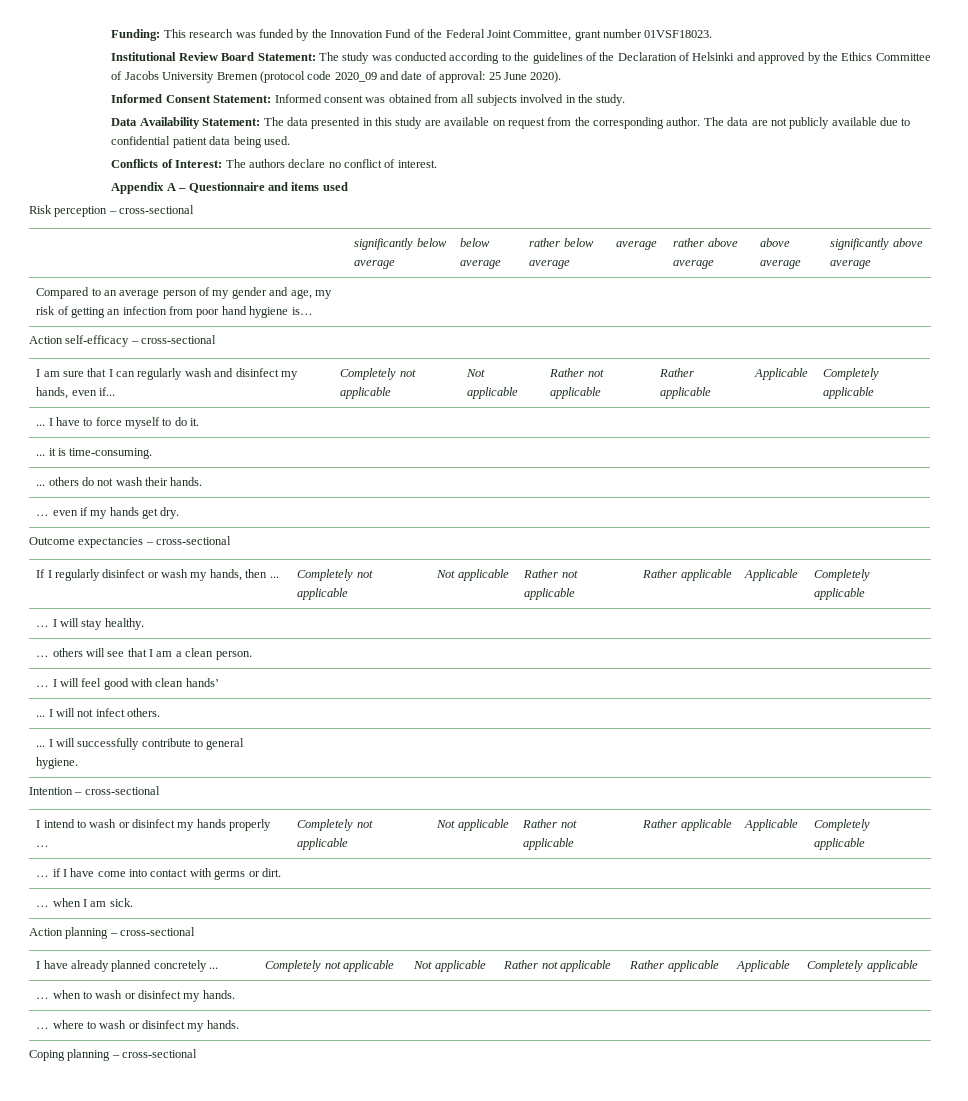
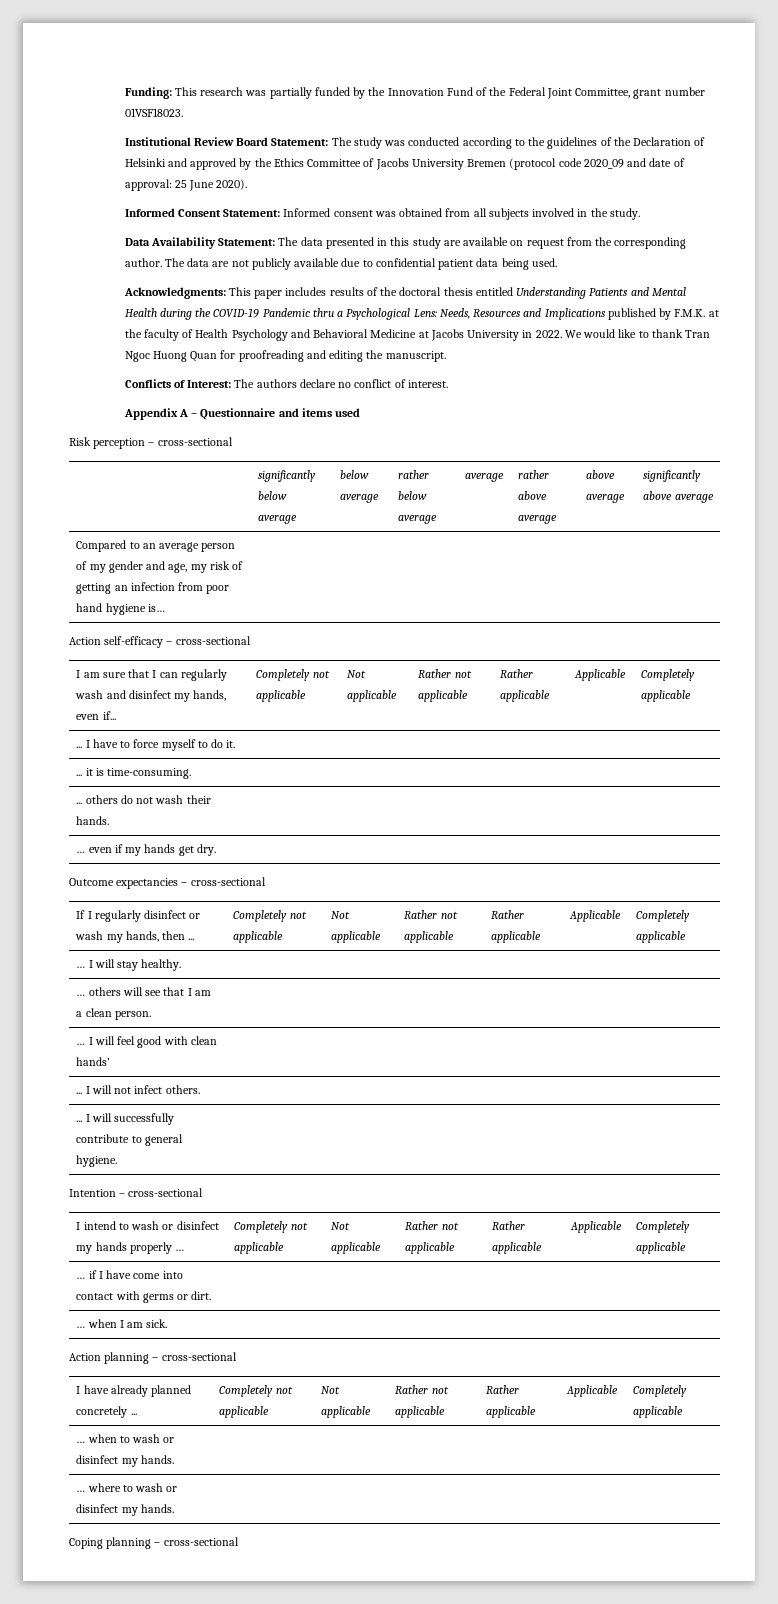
(256, 35) none -> [269,87,312,99] partially
(290, 140) none -> [123,287,686,299] [124,308,719,320] [124,329,711,341] [124,350,446,362] // Acknowledgments: This paper includes results of the doctoral thesis entitled Understanding Patients and Mental Health during the COVID-19 Pandemic thru a Psychological Lens: Needs, Resources and Implications published by F.M.K. at the faculty of Health Psychology and Behavioral Medicine at Jacobs University in 2022. We would like to thank Tran Ngoc Huong Quan for proofreading and editing the manuscript.

